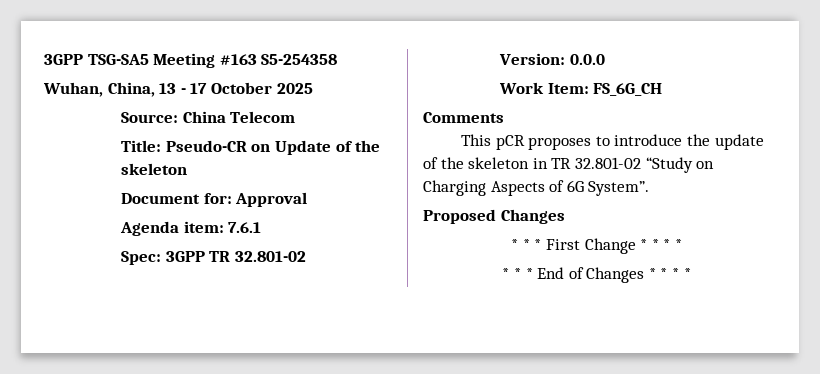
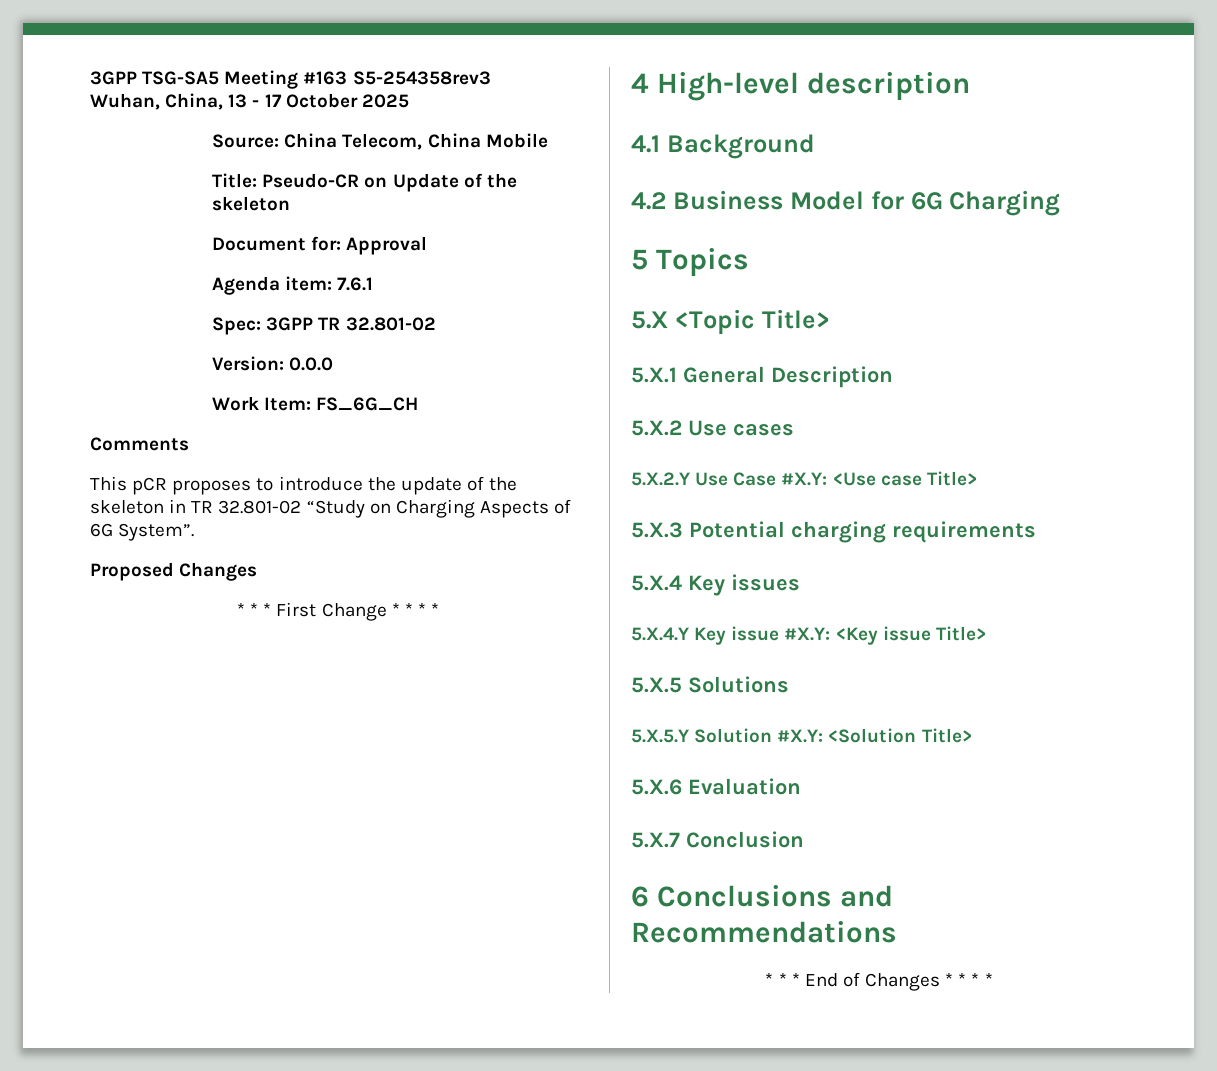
[261,54,338,65] S5-254358 -> [352,71,491,85] S5-254358rev3
[230,111,296,123] Telecom -> [342,133,548,150] Telecom, China Mobile
(682, 244) none -> [631,72,970,101] [631,134,815,159] [631,190,1061,216] [631,248,749,276] [631,309,830,335] [631,366,893,388] [631,420,794,436] [631,471,977,486] [631,521,1036,543] [631,574,800,596] [631,626,986,645] [631,676,789,693] [631,728,972,743] [631,778,801,795] [631,831,804,848] [631,885,893,907] [631,921,897,943] // 4 High-level description // 4.1 Background // 4.2 Business Model for 6G Charging // 5 Topics // 5.X <Topic Title> // 5.X.1 General Description // 5.X.2 Use cases // 5.X.2.Y Use Case #X.Y: <Use case Title> // 5.X.3 Potential charging requirements // 5.X.4 Key issues // 5.X.4.Y Key issue #X.Y: <Key issue Title> // 5.X.5 Solutions // 5.X.5.Y Solution #X.Y: <Solution Title> // 5.X.6 Evaluation // 5.X.7 Conclusion // 6 Conclusions and Recommendations

